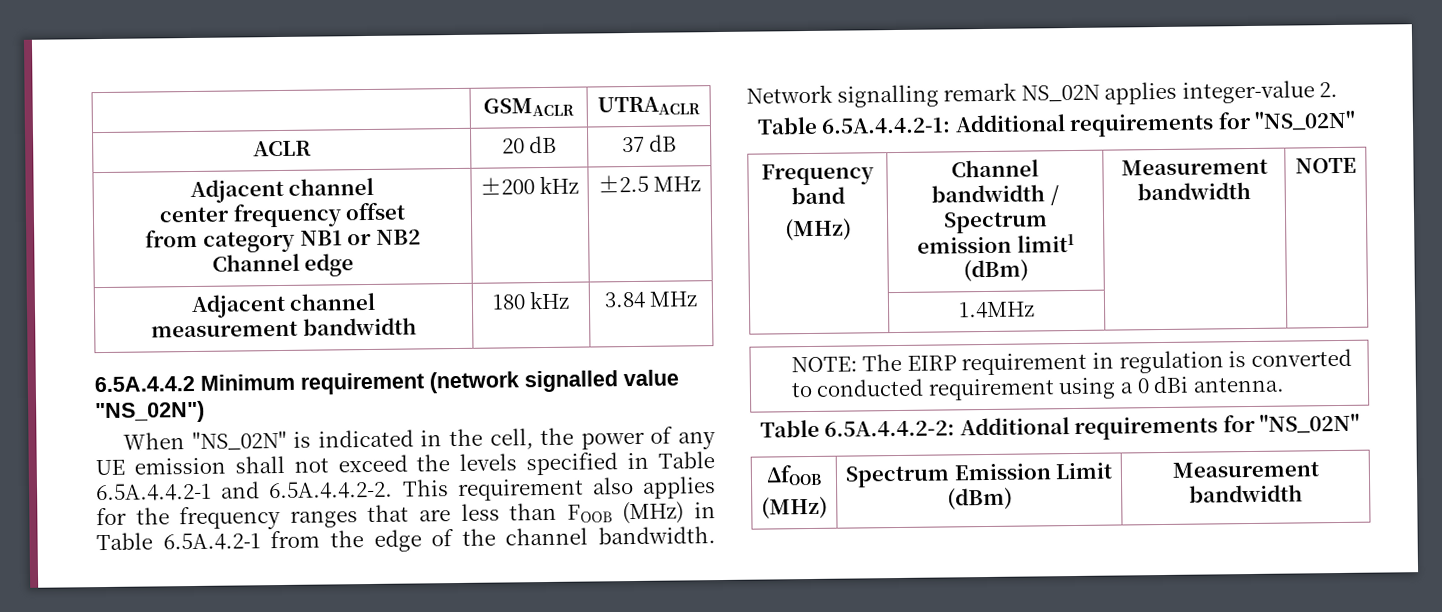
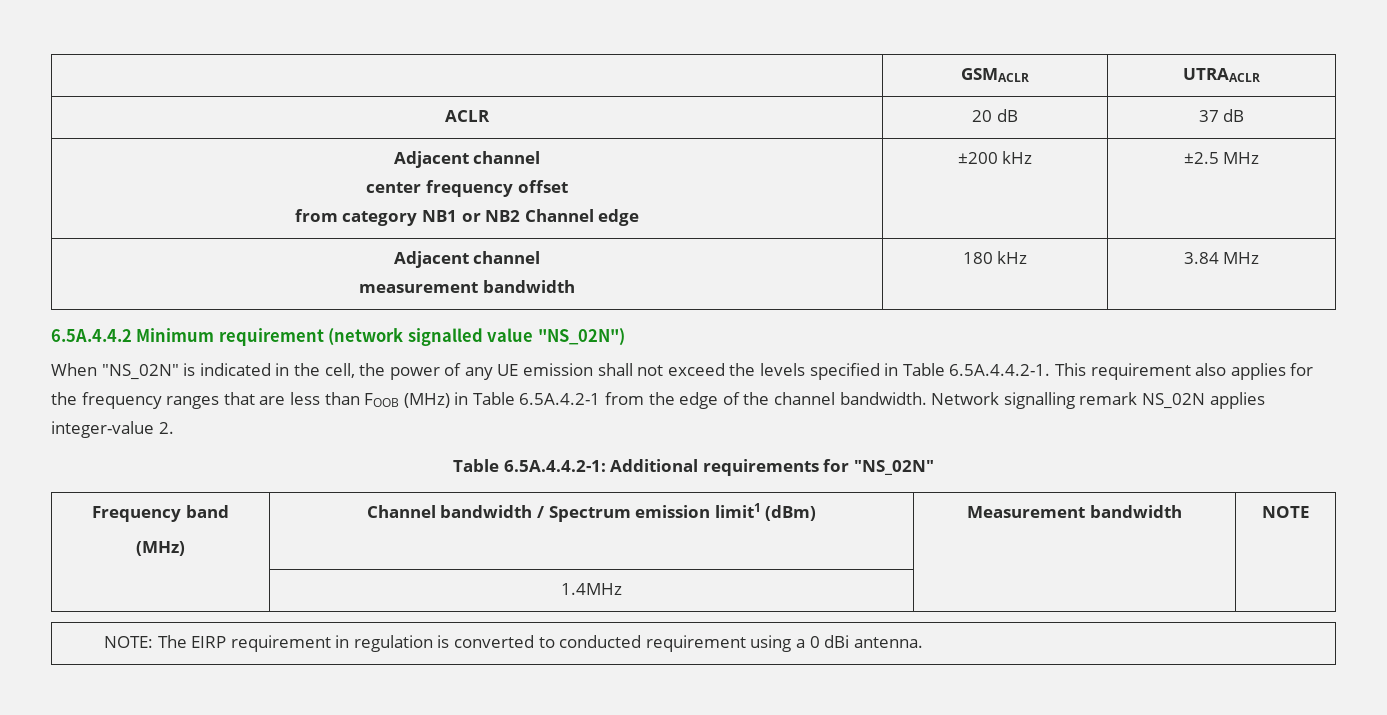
[95,480,394,502] 6.5A.4.4.2-1 and 6.5A.4.4.2-2. -> [949,364,1051,376] 6.5A.4.4.2-1.
[759,413,1361,440] [766,464,822,486] [761,496,828,520] [844,462,1113,488] [946,487,1013,511] [1171,461,1319,478] [1189,484,1303,503] // Table 6.5A.4.4.2-2: Additional requirements for "NS_02N" // ΔfOOB // (MHz) | Spectrum Emission Limit (dBm) | Measurement bandwidth -> (923, 642) none

